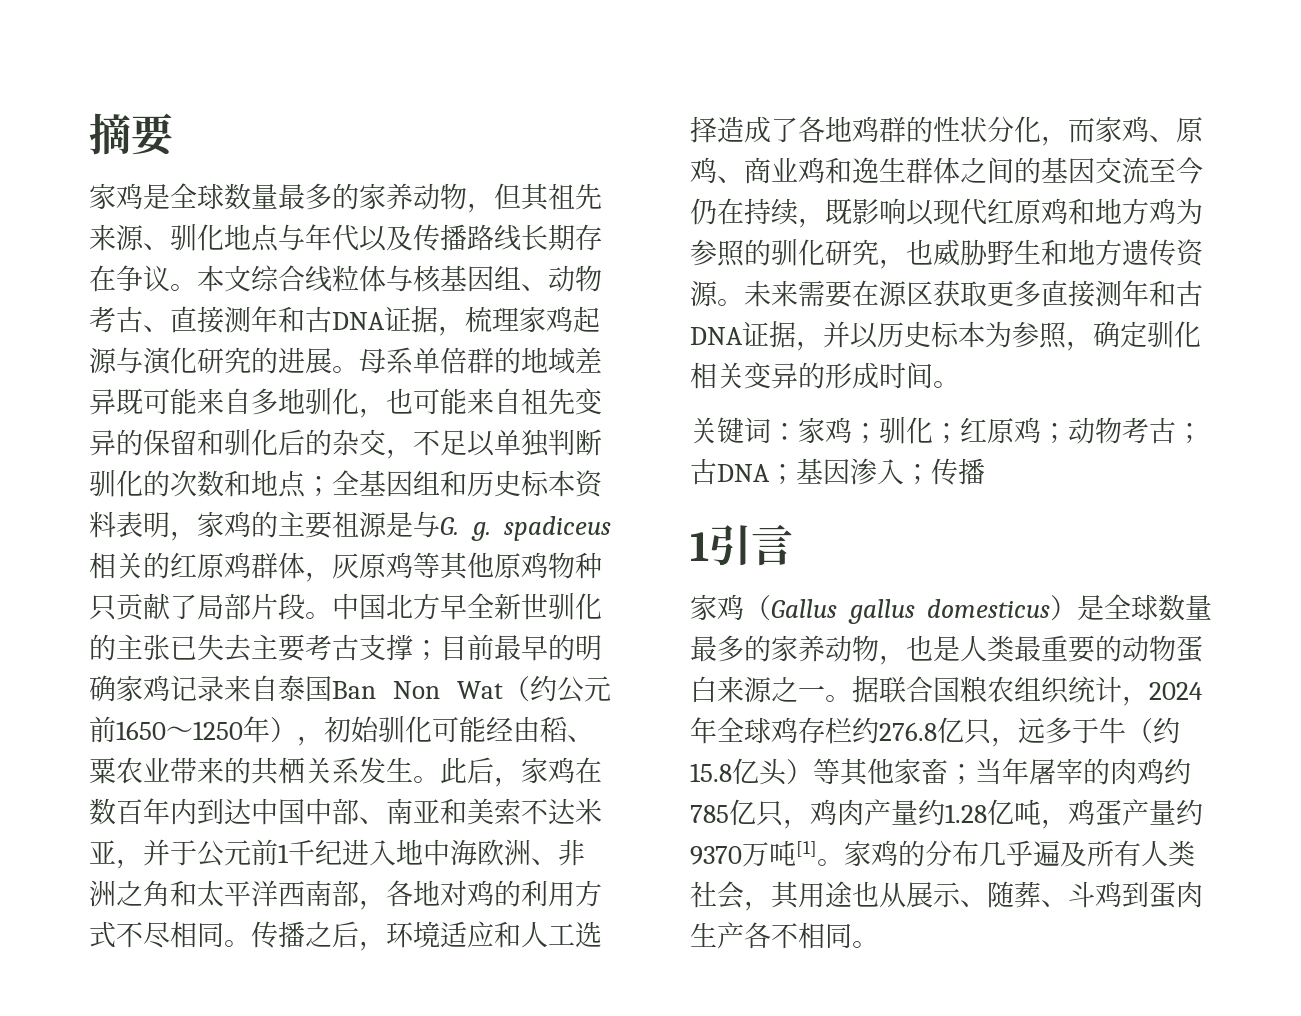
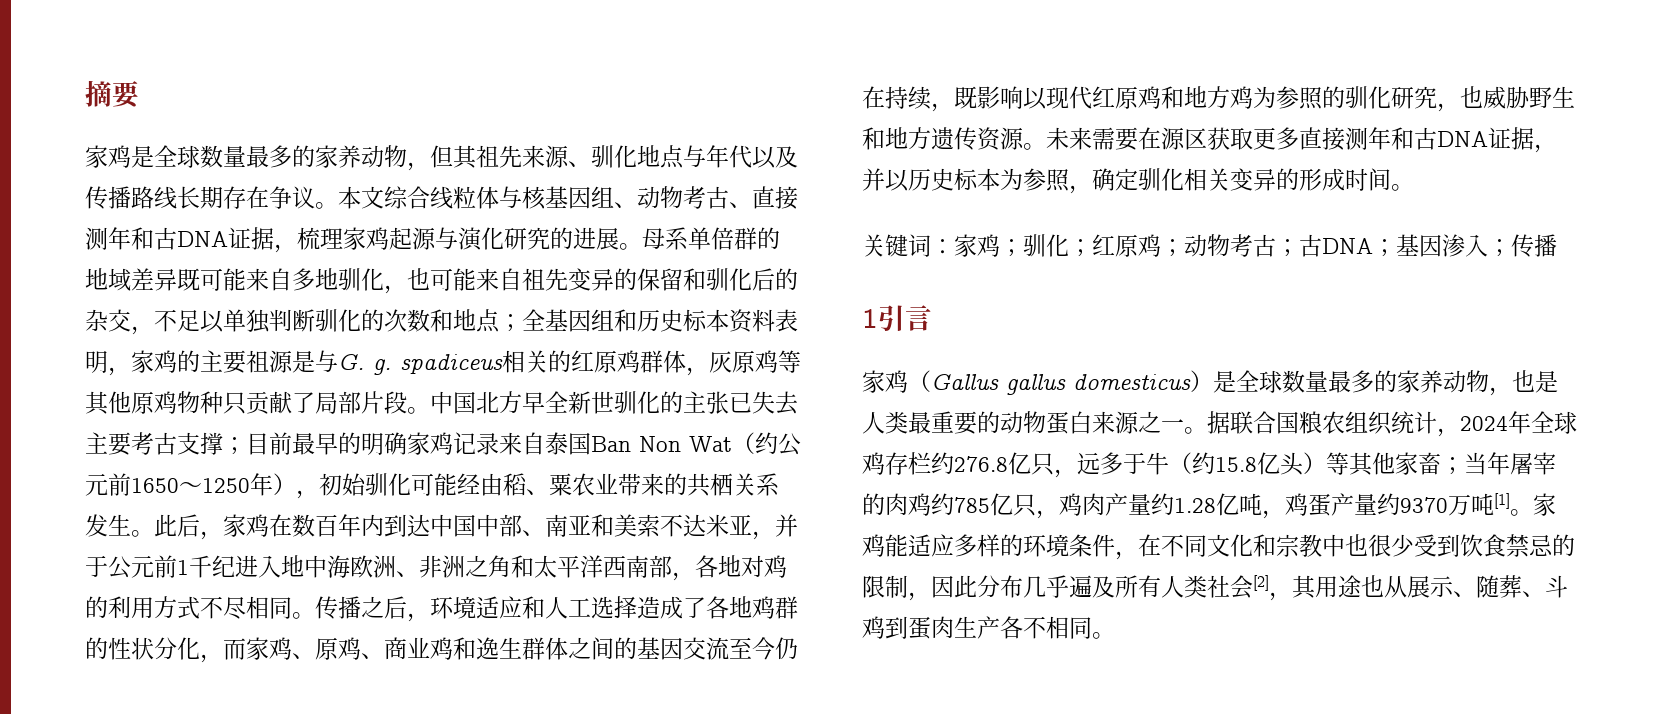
[898,840,925,867] 的 -> [885,534,1575,560] [862,575,977,601] 能适应多样的环境条件，在不同文化和宗教中也很少受到饮食禁忌的限制，因此
(744, 895) none -> [1253,575,1269,591] [2]

